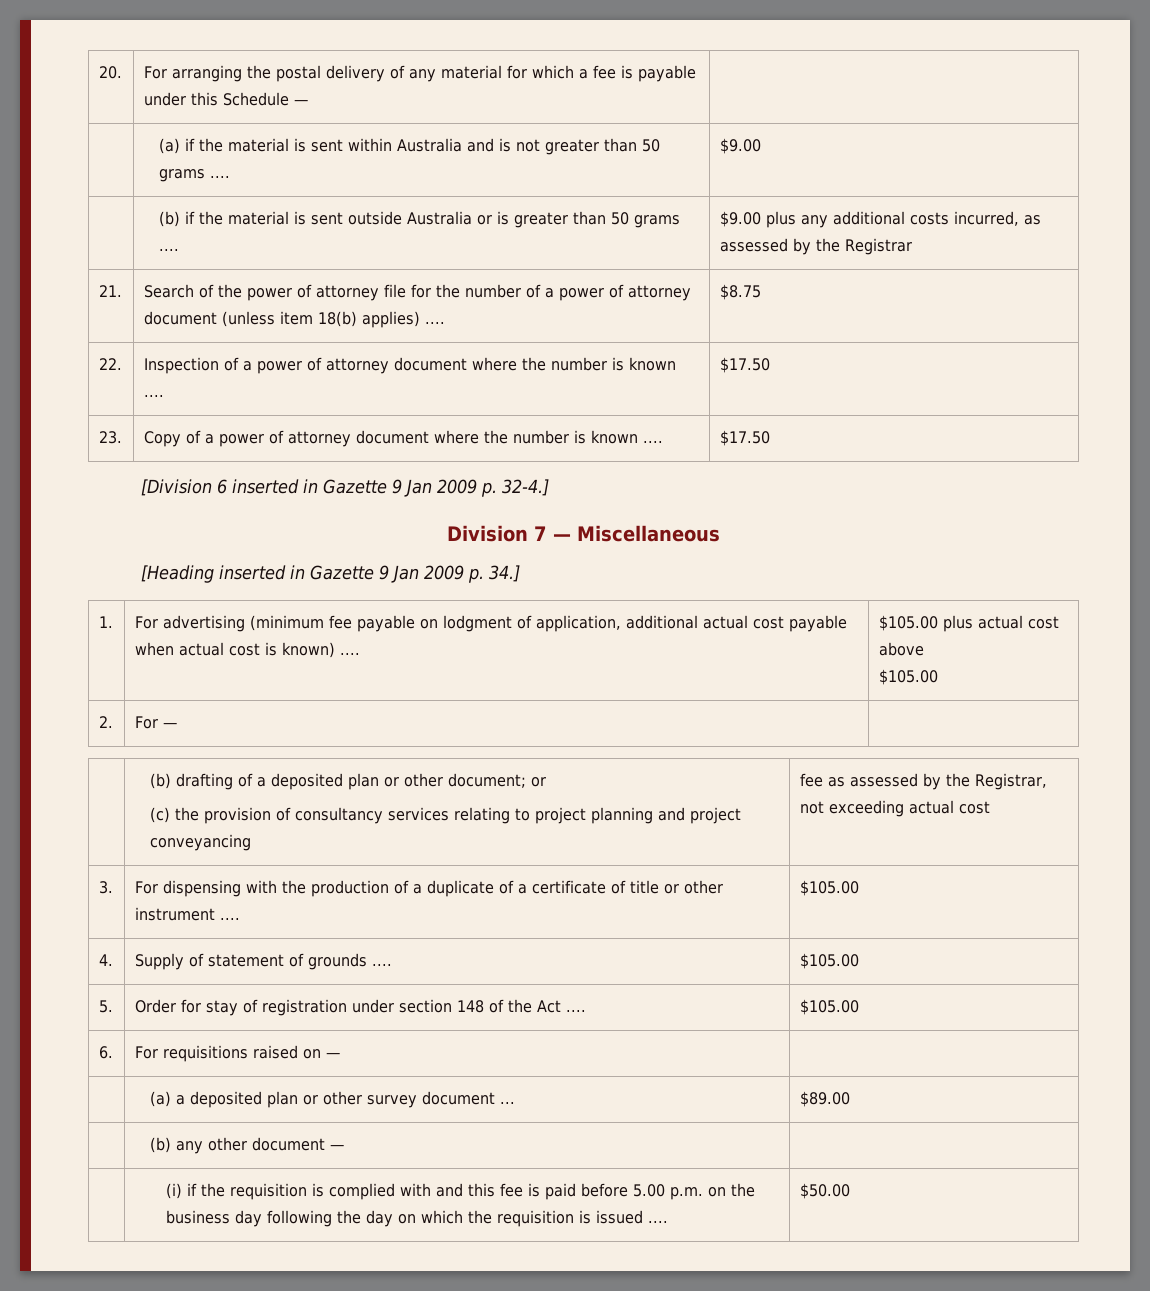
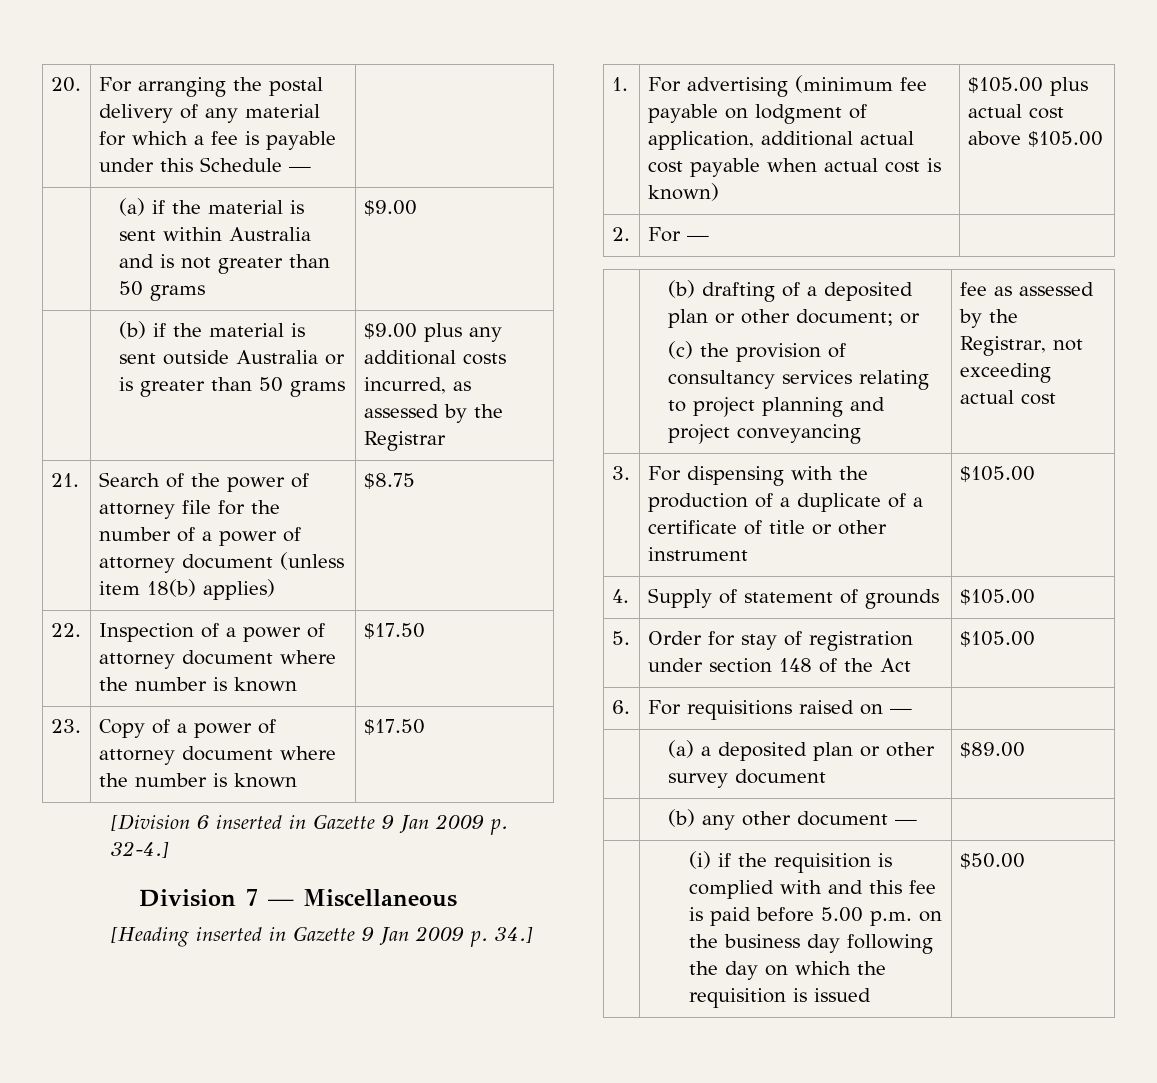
[210,176,231,178] .... -> (206, 293) none
[159,249,180,251] .... -> (346, 389) none
[424,322,445,324] .... -> (275, 589) none
[143,395,164,397] .... -> (297, 684) none
[642,441,663,443] .... -> (297, 780) none
[339,653,360,655] .... -> (719, 192) none
(924, 649) // -> (1021, 138) none
[219,918,240,920] .... -> (748, 554) none
[371,964,392,966] .... -> (939, 599) none
[565,1010,586,1012] .... -> (911, 665) none
[500,1102,516,1104] ... -> (827, 776) none
[648,1221,669,1223] .... -> (871, 995) none

